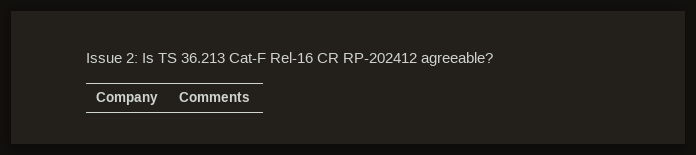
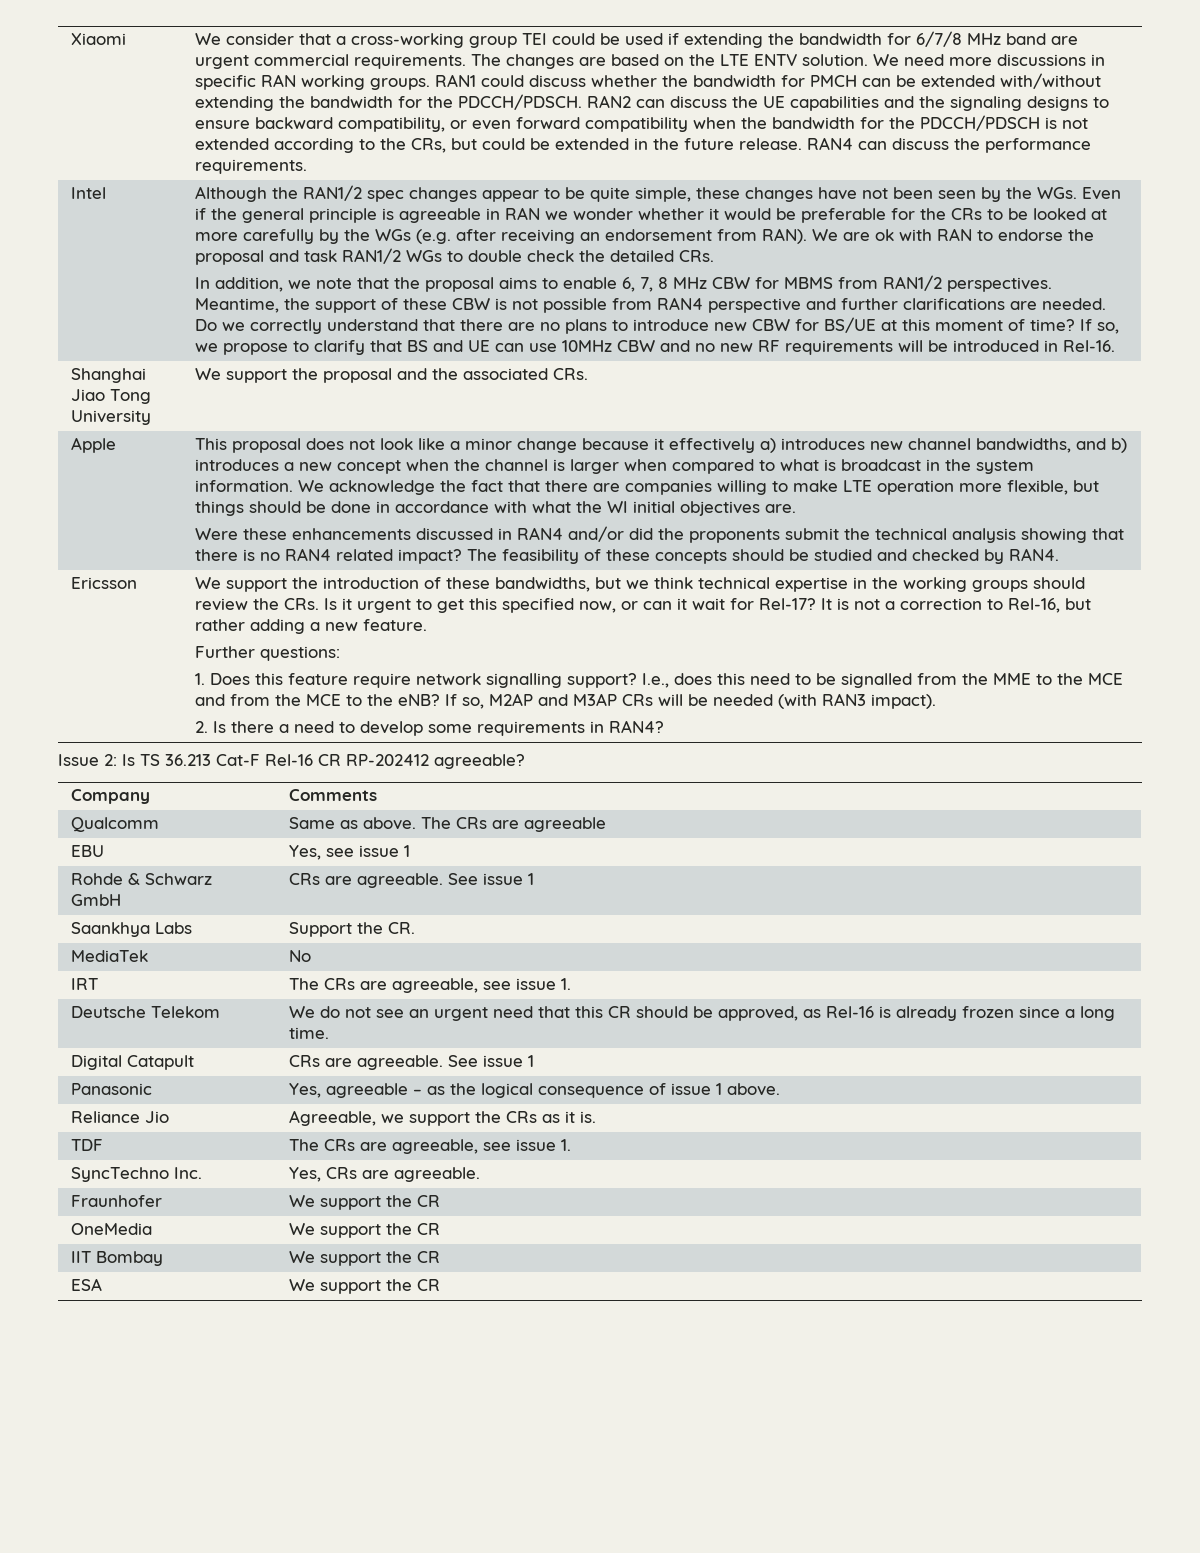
(86, 58) none -> [70,33,126,45] [194,31,1078,48] [194,54,1105,69] [194,73,1101,90] [194,94,1109,111] [194,115,1088,132] [194,137,1091,153] [194,159,307,174] [70,187,106,199] [194,185,1121,202] [194,207,1107,223] [194,228,1094,244] [194,248,714,265] [194,275,1052,292] [194,297,1106,313] [194,317,1119,334] [194,340,1115,355] [70,368,146,383] [70,389,151,404] [70,410,151,425] [194,368,588,383] [70,437,116,453] [194,438,1127,453] [194,459,1034,474] [194,480,1099,495] [194,501,796,516] [194,526,1124,543] [194,548,1059,564] [70,577,137,589] [194,577,1085,592] [194,598,1091,613] [194,619,427,634] [194,646,340,661] [194,673,1123,688] [194,693,936,709] [194,720,664,736] Xiaomi | We consider that a cross-working group TEI could be used if extending the bandwidth for 6/7/8 MHz band are urgent commercial requirements. The changes are based on the LTE ENTV solution. We need more discussions in specific RAN working groups. RAN1 could discuss whether the bandwidth for PMCH can be extended with/without extending the bandwidth for the PDCCH/PDSCH. RAN2 can discuss the UE capabilities and the signaling designs to ensure backward compatibility, or even forward compatibility when the bandwidth for the PDCCH/PDSCH is not extended according to the CRs, but could be extended in the future release. RAN4 can discuss the performance requirements. // Intel | Although the RAN1/2 spec changes appear to be quite simple, these changes have not been seen by the WGs. Even if the general principle is agreeable in RAN we wonder whether it would be preferable for the CRs to be looked at more carefully by the WGs (e.g. after receiving an endorsement from RAN). We are ok with RAN to endorse the proposal and task RAN1/2 WGs to double check the detailed CRs. // In addition, we note that the proposal aims to enable 6, 7, 8 MHz CBW for MBMS from RAN1/2 perspectives. Meantime, the support of these CBW is not possible from RAN4 perspective and further clarifications are needed. Do we correctly understand that there are no plans to introduce new CBW for BS/UE at this moment of time? If so, we propose to clarify that BS and UE can use 10MHz CBW and no new RF requirements will be introduced in Rel-16. // Shanghai Jiao Tong University | We support the proposal and the associated CRs. // Apple | This proposal does not look like a minor change because it effectively a) introduces new channel bandwidths, and b) introduces a new concept when the channel is larger when compared to what is broadcast in the system information. We acknowledge the fact that there are companies willing to make LTE operation more flexible, but things should be done in accordance with what the WI initial objectives are. // Were these enhancements discussed in RAN4 and/or did the proponents submit the technical analysis showing that there is no RAN4 related impact? The feasibility of these concepts should be studied and checked by RAN4. // Ericsson | We support the introduction of these bandwidths, but we think technical expertise in the working groups should review the CRs. Is it urgent to get this specified now, or can it wait for Rel-17? It is not a correction to Rel-16, but rather adding a new feature. // Further questions: // 1. Does this feature require network signalling support? I.e., does this need to be signalled from the MME to the MCE and from the MCE to the eNB? If so, M2AP and M3AP CRs will be needed (with RAN3 impact). // 2. Is there a need to develop some requirements in RAN4? //
(251, 97) none -> [70,817,159,832] [288,817,606,832] [70,845,104,857] [288,845,410,860] [70,873,212,885] [70,894,121,906] [288,873,534,888] [70,922,192,937] [288,922,415,937] [70,950,148,962] [288,950,311,962] [70,978,98,990] [288,978,571,993] [70,1006,220,1018] [288,1006,1115,1021] [288,1027,329,1039] [70,1055,194,1070] [288,1055,534,1070] [70,1083,152,1095] [288,1083,780,1098] [70,1111,169,1123] [288,1110,596,1126] [70,1139,103,1151] [288,1139,571,1154] [70,1167,202,1182] [288,1167,480,1182] [70,1195,162,1207] [288,1195,440,1210] [70,1223,152,1235] [288,1223,440,1238] [70,1251,163,1266] [288,1251,440,1266] [70,1278,102,1291] [288,1279,440,1294] // Qualcomm | Same as above. The CRs are agreeable // EBU | Yes, see issue 1 // Rohde & Schwarz GmbH | CRs are agreeable. See issue 1 // Saankhya Labs | Support the CR. // MediaTek | No // IRT | The CRs are agreeable, see issue 1. // Deutsche Telekom | We do not see an urgent need that this CR should be approved, as Rel-16 is already frozen since a long time. // Digital Catapult | CRs are agreeable. See issue 1 // Panasonic | Yes, agreeable – as the logical consequence of issue 1 above. // Reliance Jio | Agreeable, we support the CRs as it is. // TDF | The CRs are agreeable, see issue 1. // SyncTechno Inc. | Yes, CRs are agreeable. // Fraunhofer | We support the CR // OneMedia | We support the CR // IIT Bombay | We support the CR // ESA | We support the CR

